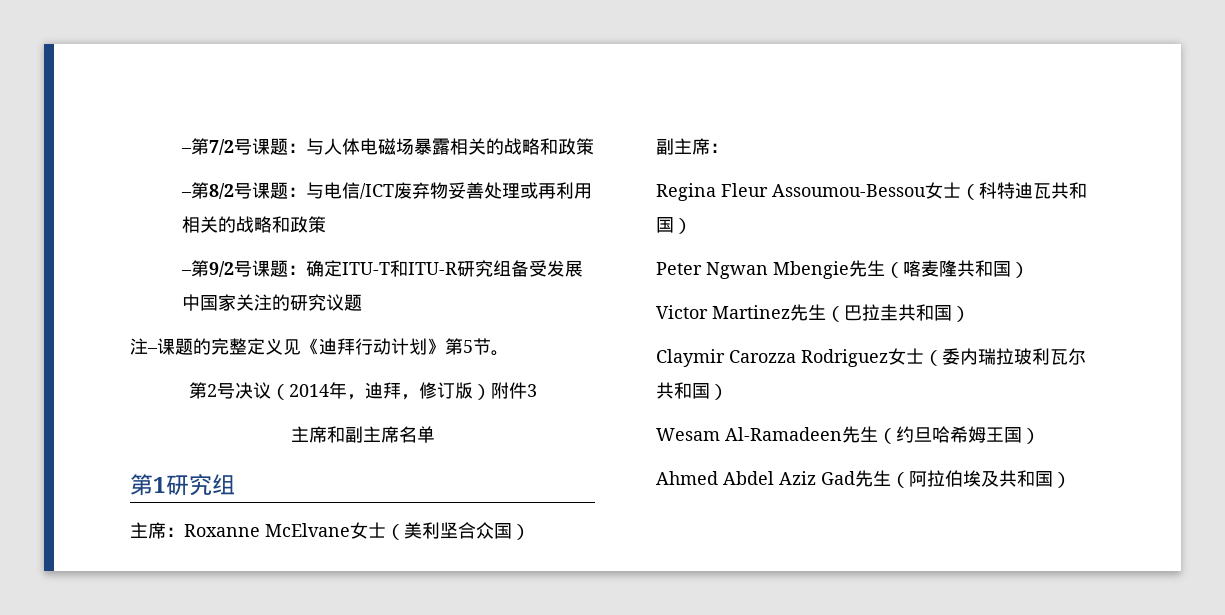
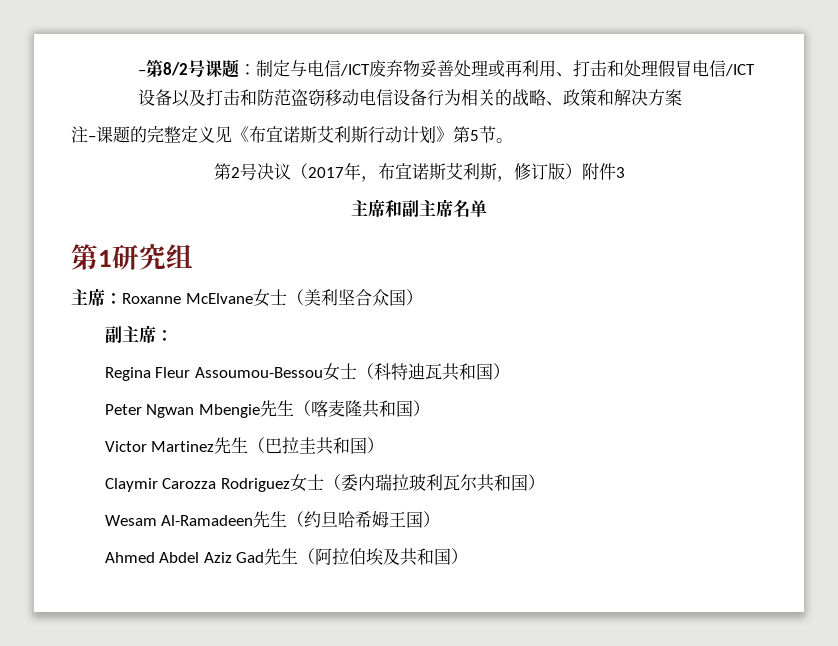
[181,138,595,155] [181,182,210,199] –第7/2号课题：与人体电磁场暴露相关的战略和政策 // –第 -> [138,59,164,77] –第
(307, 192) none -> [256,60,291,77] 制定
[182,216,327,233] [181,260,584,277] [182,294,363,311] 相关的战略和政策 // –第9/2号课题：确定ITU-T和ITU-R研究组备受发展中国家关注的研究议题 -> [556,60,756,77] [138,89,683,107] 、打击和处理假冒电信/ICT设备以及打击和防范盗窃移动电信设备行为相关的战略、政策和解决方案
[319,338,355,355] 迪拜 -> [249,126,368,143] 布宜诺斯艾利斯
[288,382,401,400] 2014年，迪拜 -> [307,162,497,182] 2017年，布宜诺斯艾利斯

